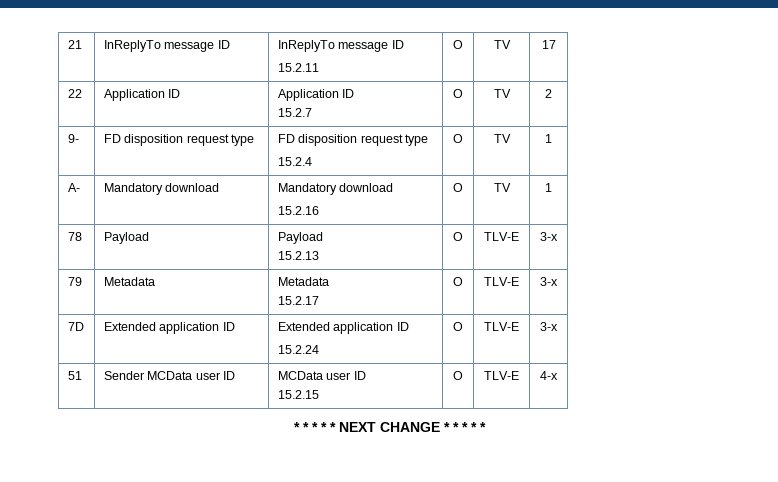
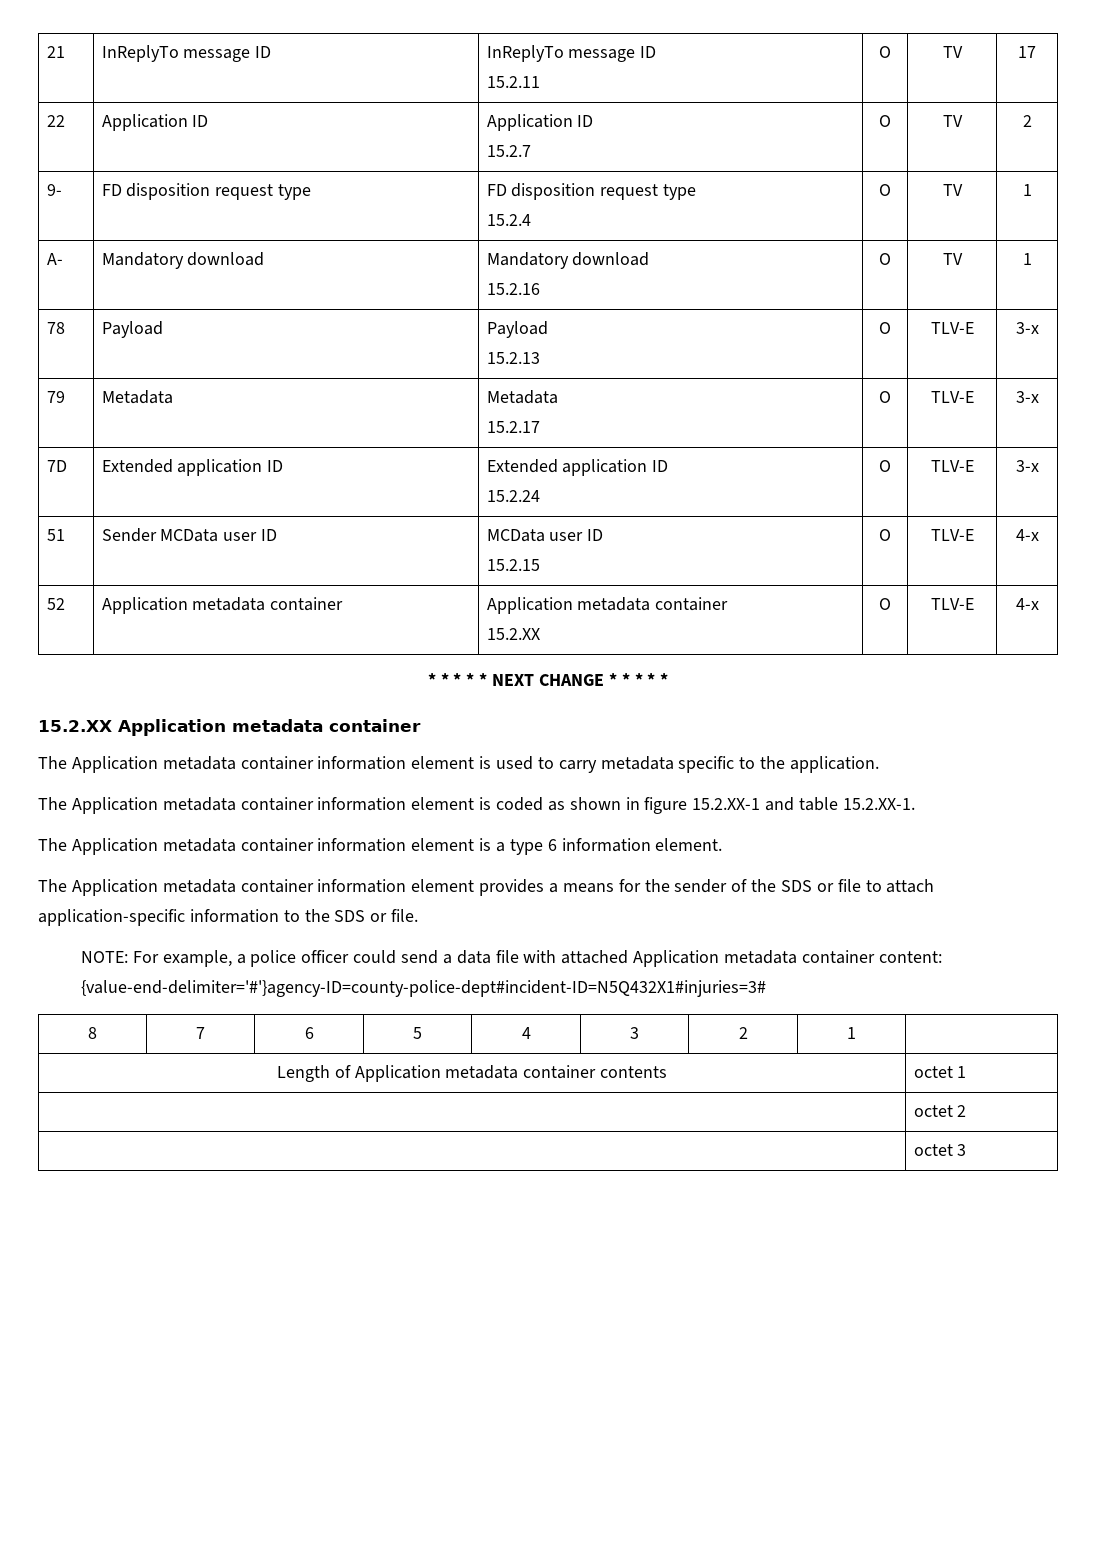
(558, 375) none -> [46,598,65,610] [101,597,344,614] [486,597,729,614] [486,628,540,640] [879,598,891,610] [930,598,974,610] [1015,598,1039,610] // 52 | Application metadata container | Application metadata container // 15.2.XX | O | TLV-E | 4-x
(486, 427) none -> [38,719,421,736] [38,756,880,773] [38,797,915,814] [38,838,723,855] [38,879,935,896] [38,909,419,926] [80,950,942,967] [80,980,766,997] [88,1027,97,1039] [196,1027,206,1039] [304,1027,314,1039] [413,1027,422,1039] [521,1027,531,1039] [630,1027,639,1039] [738,1027,748,1039] [847,1027,856,1039] [276,1065,668,1082] [913,1066,967,1078] [913,1105,967,1117] [913,1144,967,1156] // 15.2.XX Application metadata container // The Application metadata container information element is used to carry metadata specific to the application. // The Application metadata container information element is coded as shown in figure 15.2.XX-1 and table 15.2.XX-1. // The Application metadata container information element is a type 6 information element. // The Application metadata container information element provides a means for the sender of the SDS or file to attach application-specific information to the SDS or file. // NOTE: For example, a police officer could send a data file with attached Application metadata container content: {value-end-delimiter='#'}agency-ID=county-police-dept#incident-ID=N5Q432X1#injuries=3# // 8 | 7 | 6 | 5 | 4 | 3 | 2 | 1 | // Length of Application metadata container contents | octet 1 // | octet 2 // | octet 3

